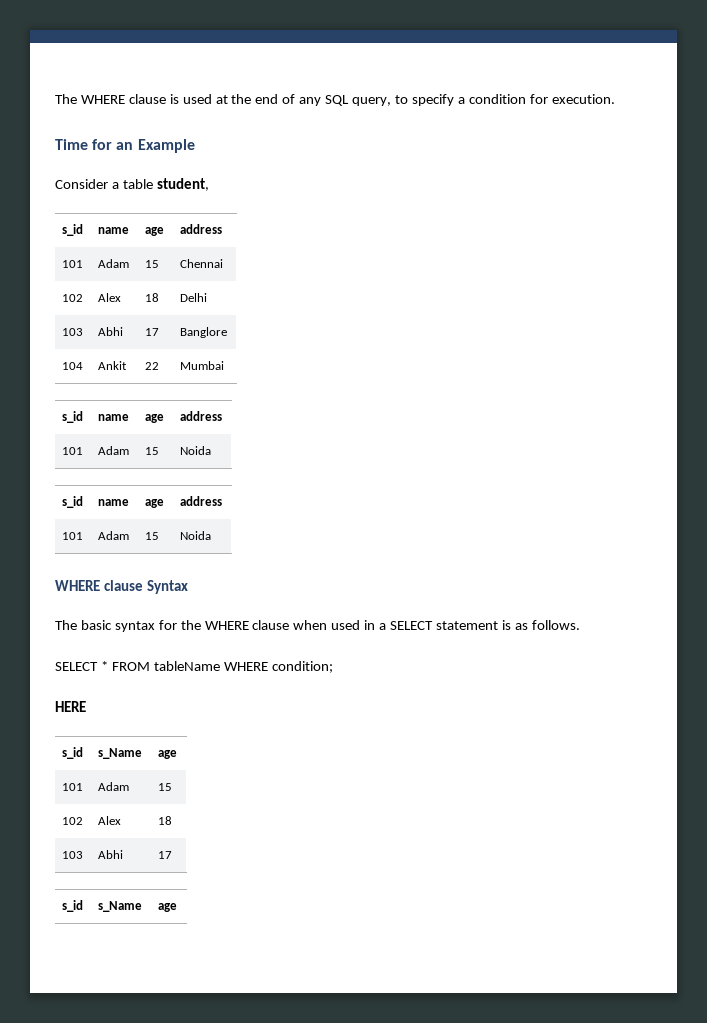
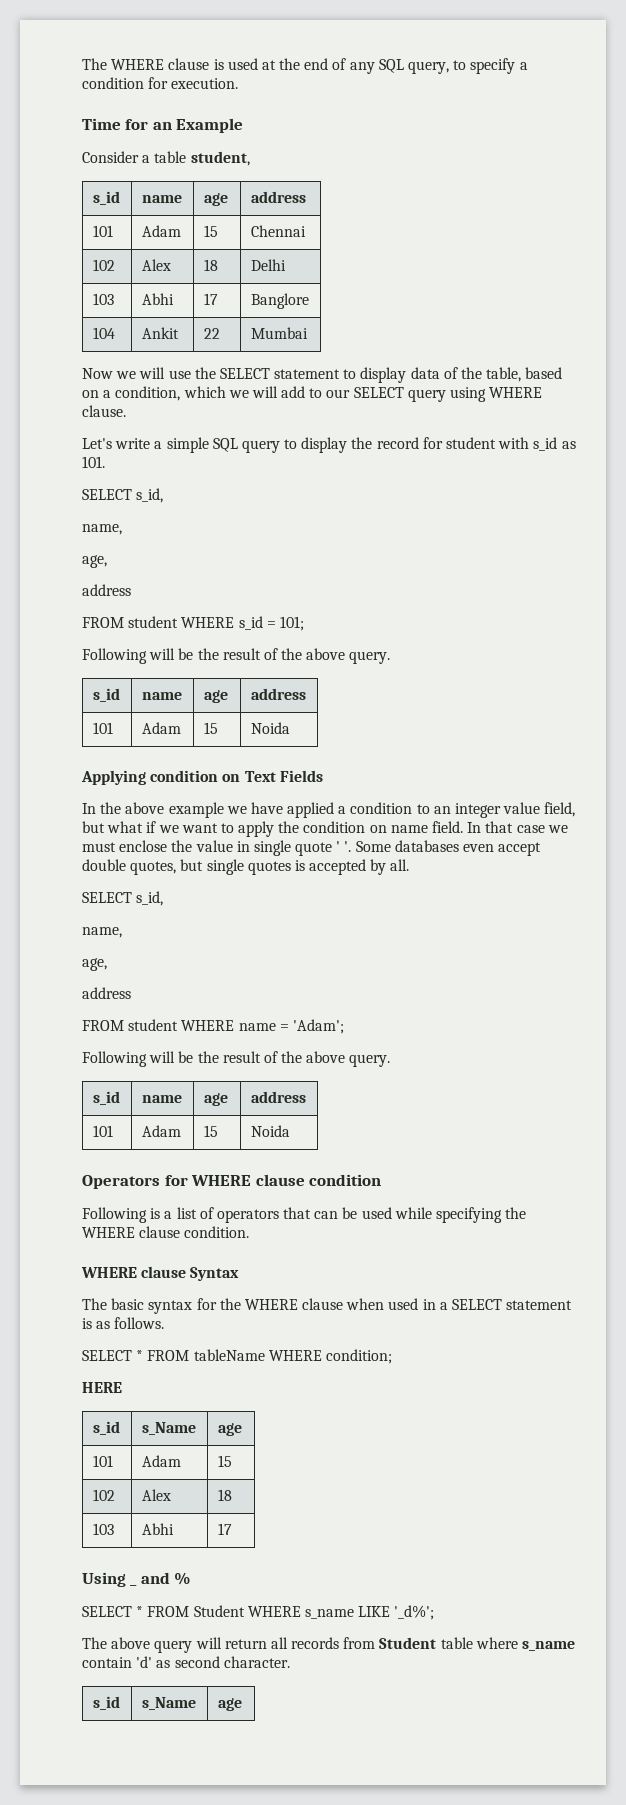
[62,411,84,423] [98,414,130,421] [145,414,165,423] [180,411,223,421] [62,447,84,455] [98,446,130,455] [145,447,160,455] [180,446,212,455] [62,496,84,508] [98,499,130,506] [145,499,165,508] [180,496,223,506] [62,532,84,540] [98,531,130,540] [145,532,160,540] [180,531,212,540] // s_id | name | age | address // 101 | Adam | 15 | Noida // s_id | name | age | address // 101 | Adam | 15 | Noida -> [82,367,563,383] [82,386,543,402] [82,405,126,417] [82,437,576,453] [82,456,105,468] [82,488,164,503] [82,524,122,535] [82,555,107,568] [82,584,131,596] [82,616,304,631] [82,648,391,664] [92,688,120,702] [141,692,182,700] [203,690,228,703] [250,688,306,700] [92,722,113,734] [141,722,181,734] [203,722,218,734] [250,722,290,734] [81,770,323,785] [82,802,576,818] [82,821,568,837] [82,840,542,856] [82,859,410,875] [82,891,164,906] [82,927,122,938] [82,958,107,971] [82,987,131,999] [82,1019,344,1034] [82,1051,391,1067] [92,1091,120,1105] [141,1095,182,1103] [203,1093,228,1106] [250,1091,306,1103] [92,1125,113,1137] [141,1125,181,1137] [203,1125,218,1137] [250,1125,290,1137] [82,1174,382,1189] [82,1207,527,1223] [82,1226,250,1238] // Now we will use the SELECT statement to display data of the table, based on a condition, which we will add to our SELECT query using WHERE clause. // Let's write a simple SQL query to display the record for student with s_id as 101. // SELECT s_id, // name, // age, // address // FROM student WHERE s_id = 101; // Following will be the result of the above query. // s_id | name | age | address // 101 | Adam | 15 | Noida // Applying condition on Text Fields // In the above example we have applied a condition to an integer value field, but what if we want to apply the condition on name field. In that case we must enclose the value in single quote ' '. Some databases even accept double quotes, but single quotes is accepted by all. // SELECT s_id, // name, // age, // address // FROM student WHERE name = 'Adam'; // Following will be the result of the above query. // s_id | name | age | address // 101 | Adam | 15 | Noida // Operators for WHERE clause condition // Following is a list of operators that can be used while specifying the WHERE clause condition.
(173, 855) none -> [82,1572,138,1587] [140,1572,192,1585] [82,1605,435,1620] [82,1637,576,1653] [82,1656,290,1668] // Using _ and % // SELECT * FROM Student WHERE s_name LIKE '_d%'; // The above query will return all records from Student table where s_name contain 'd' as second character.

